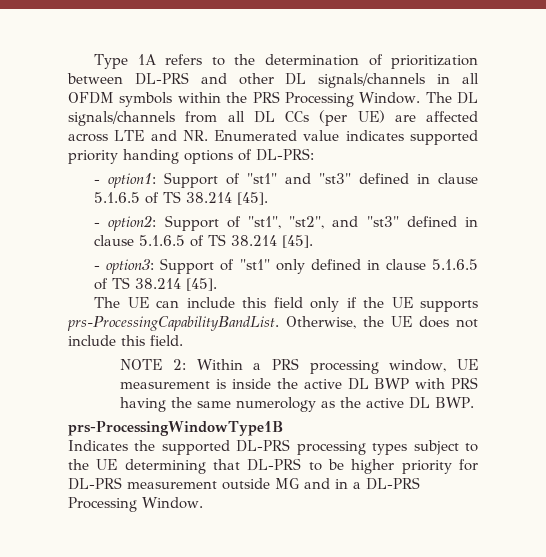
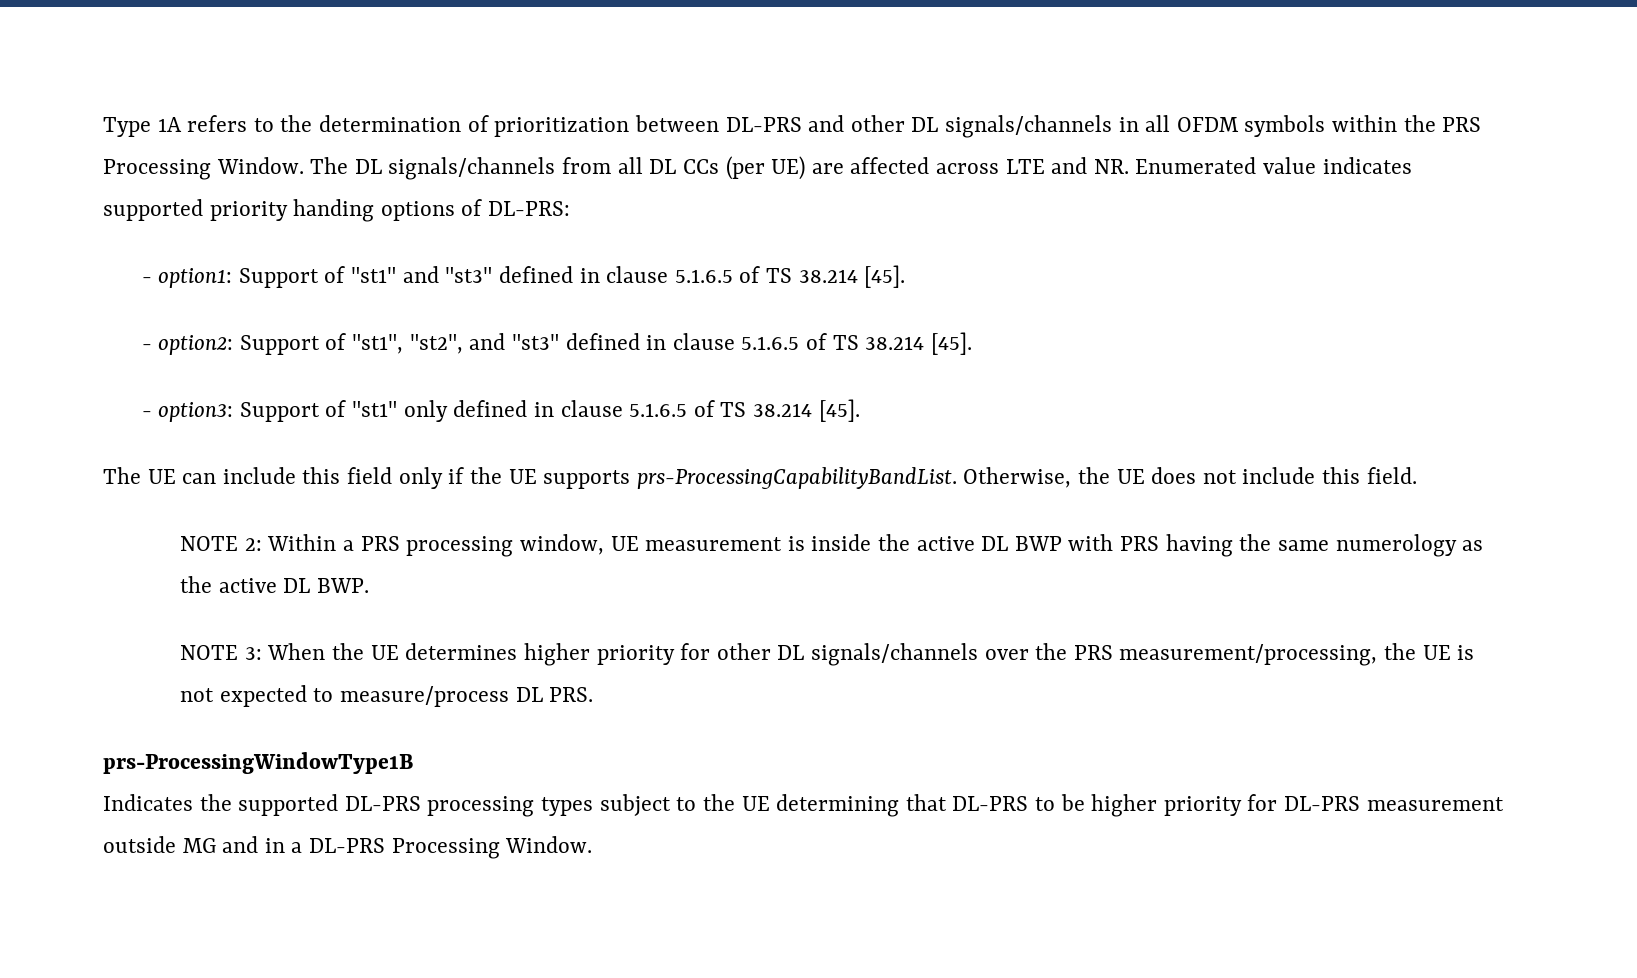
(475, 402) none -> [180,643,1475,666] [180,685,594,707] // NOTE 3: When the UE determines higher priority for other DL signals/channels over the PRS measurement/processing, the UE is not expected to measure/process DL PRS.

